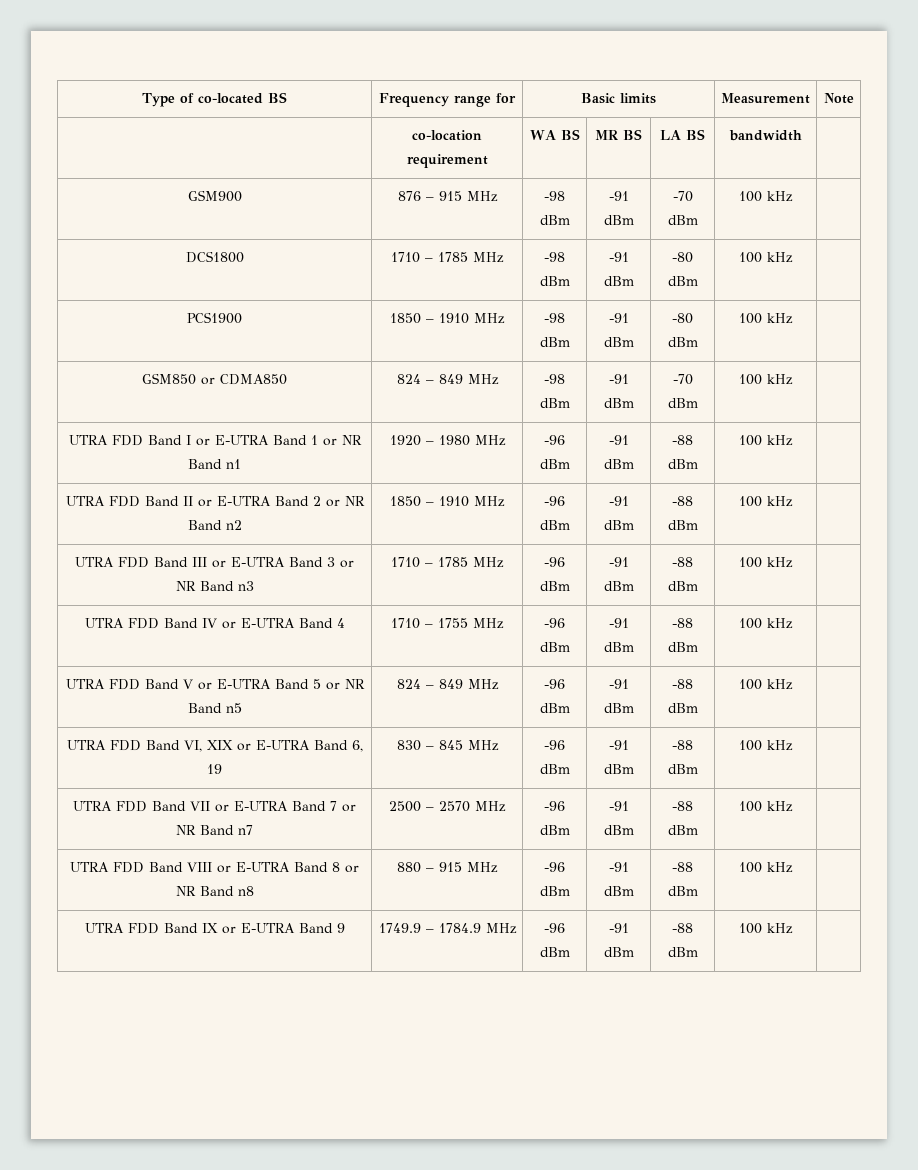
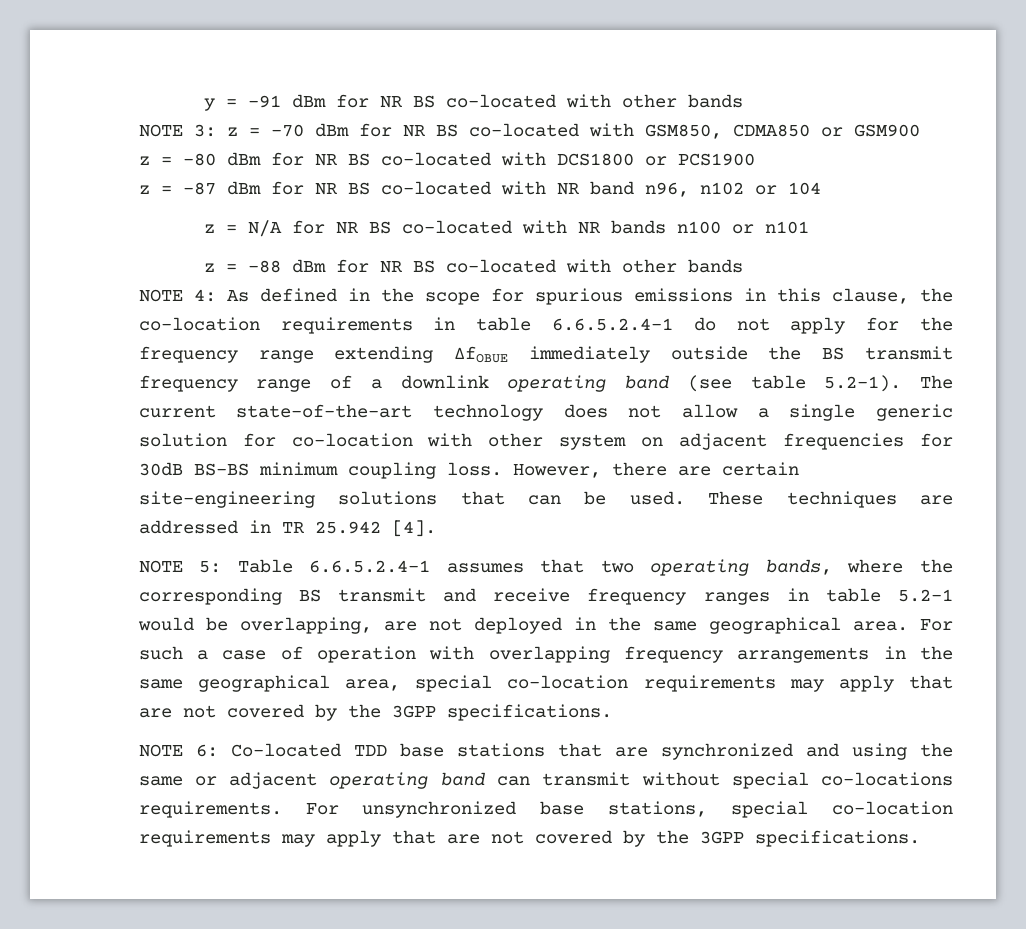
[142,92,287,107] [379,93,516,107] [581,93,656,104] [721,93,810,104] [823,93,854,104] [412,130,482,141] [406,154,488,168] [529,129,580,140] [595,129,642,140] [660,129,705,140] [728,130,802,141] [187,190,242,202] [397,191,498,202] [544,191,565,201] [539,215,570,225] [608,191,629,201] [603,215,634,225] [672,191,693,202] [667,215,698,225] [739,191,793,202] [185,251,244,263] [391,252,504,263] [544,252,565,262] [539,276,570,286] [608,252,629,262] [603,276,634,286] [672,252,693,263] [667,276,698,286] [739,252,793,263] [187,312,242,324] [390,313,505,324] [544,313,565,323] [539,337,570,347] [608,313,629,323] [603,337,634,347] [672,313,693,324] [667,337,698,347] [739,313,793,324] [142,373,287,385] [396,374,499,385] [544,374,565,384] [539,398,570,408] [608,374,629,384] [603,398,634,408] [672,374,693,385] [667,398,698,408] [739,374,793,385] [68,435,362,446] [188,459,241,469] [389,435,506,446] [544,435,565,445] [539,459,570,469] [608,435,629,445] [603,459,634,469] [672,435,693,445] [667,459,698,469] [739,435,793,446] [65,496,365,507] [187,520,242,530] [390,496,505,507] [544,496,565,506] [539,520,570,530] [608,496,629,506] [603,520,634,530] [672,496,693,506] [667,520,698,530] [739,496,793,507] [75,557,354,568] [175,581,254,591] [391,557,504,568] [544,557,565,567] [539,581,570,591] [608,557,629,567] [603,581,634,591] [672,557,693,567] [667,581,698,591] [739,557,793,568] [84,618,345,629] [391,618,504,629] [544,618,565,628] [539,642,570,652] [608,618,629,628] [603,642,634,652] [672,618,693,628] [667,642,698,652] [739,618,793,629] [65,679,365,690] [187,703,242,713] [396,679,499,690] [544,679,565,689] [539,703,570,713] [608,679,629,689] [603,703,634,713] [672,679,693,689] [667,703,698,713] [739,679,793,690] [66,740,363,752] [207,764,222,774] [396,740,499,751] [544,740,565,750] [539,764,570,774] [608,740,629,750] [603,764,634,774] [672,740,693,750] [667,764,698,774] [739,740,793,751] [73,801,356,812] [176,825,253,835] [389,801,506,812] [544,801,565,811] [539,825,570,835] [608,801,629,811] [603,825,634,835] [672,801,693,811] [667,825,698,835] [739,801,793,812] [70,862,359,873] [175,886,254,896] [397,862,498,873] [544,862,565,872] [539,886,570,896] [608,862,629,872] [603,886,634,896] [672,862,693,872] [667,886,698,896] [739,862,793,873] [84,923,345,934] [378,923,517,934] [544,923,565,933] [539,947,570,957] [608,923,629,933] [603,947,634,957] [672,923,693,933] [667,947,698,957] [739,923,793,934] Type of co-located BS | Frequency range for | Basic limits | Measurement | Note // | co-location requirement | WA BS | MR BS | LA BS | bandwidth | // GSM900 | 876 – 915 MHz | -98 dBm | -91 dBm | -70 dBm | 100 kHz | // DCS1800 | 1710 – 1785 MHz | -98 dBm | -91 dBm | -80 dBm | 100 kHz | // PCS1900 | 1850 – 1910 MHz | -98 dBm | -91 dBm | -80 dBm | 100 kHz | // GSM850 or CDMA850 | 824 – 849 MHz | -98 dBm | -91 dBm | -70 dBm | 100 kHz | // UTRA FDD Band I or E-UTRA Band 1 or NR Band n1 | 1920 – 1980 MHz | -96 dBm | -91 dBm | -88 dBm | 100 kHz | // UTRA FDD Band II or E-UTRA Band 2 or NR Band n2 | 1850 – 1910 MHz | -96 dBm | -91 dBm | -88 dBm | 100 kHz | // UTRA FDD Band III or E-UTRA Band 3 or NR Band n3 | 1710 – 1785 MHz | -96 dBm | -91 dBm | -88 dBm | 100 kHz | // UTRA FDD Band IV or E-UTRA Band 4 | 1710 – 1755 MHz | -96 dBm | -91 dBm | -88 dBm | 100 kHz | // UTRA FDD Band V or E-UTRA Band 5 or NR Band n5 | 824 – 849 MHz | -96 dBm | -91 dBm | -88 dBm | 100 kHz | // UTRA FDD Band VI, XIX or E-UTRA Band 6, 19 | 830 – 845 MHz | -96 dBm | -91 dBm | -88 dBm | 100 kHz | // UTRA FDD Band VII or E-UTRA Band 7 or NR Band n7 | 2500 – 2570 MHz | -96 dBm | -91 dBm | -88 dBm | 100 kHz | // UTRA FDD Band VIII or E-UTRA Band 8 or NR Band n8 | 880 – 915 MHz | -96 dBm | -91 dBm | -88 dBm | 100 kHz | // UTRA FDD Band IX or E-UTRA Band 9 | 1749.9 – 1784.9 MHz | -96 dBm | -91 dBm | -88 dBm | 100 kHz | -> [204,94,744,111] [138,123,920,139] [138,152,755,166] [138,181,821,197] [204,220,810,237] [204,259,744,273] [138,288,953,305] [138,317,954,334] [138,346,954,363] [138,375,953,392] [138,404,954,421] [138,433,953,450] [138,462,799,479] [138,491,954,508] [138,520,436,537] [138,559,954,576] [138,588,954,605] [137,617,953,634] [138,646,953,663] [138,675,954,692] [138,704,612,721] [138,743,953,760] [138,772,954,789] [138,801,954,818] [138,830,920,847] y = -91 dBm for NR BS co-located with other bands // NOTE 3: z = -70 dBm for NR BS co-located with GSM850, CDMA850 or GSM900 // z = -80 dBm for NR BS co-located with DCS1800 or PCS1900 // z = -87 dBm for NR BS co-located with NR band n96, n102 or 104 // z = N/A for NR BS co-located with NR bands n100 or n101 // z = -88 dBm for NR BS co-located with other bands // NOTE 4: As defined in the scope for spurious emissions in this clause, the co-location requirements in table 6.6.5.2.4-1 do not apply for the frequency range extending ΔfOBUE immediately outside the BS transmit frequency range of a downlink operating band (see table 5.2-1). The current state-of-the-art technology does not allow a single generic solution for co-location with other system on adjacent frequencies for 30dB BS-BS minimum coupling loss. However, there are certain site-engineering solutions that can be used. These techniques are addressed in TR 25.942 [4]. // NOTE 5: Table 6.6.5.2.4-1 assumes that two operating bands, where the corresponding BS transmit and receive frequency ranges in table 5.2-1 would be overlapping, are not deployed in the same geographical area. For such a case of operation with overlapping frequency arrangements in the same geographical area, special co-location requirements may apply that are not covered by the 3GPP specifications. // NOTE 6: Co-located TDD base stations that are synchronized and using the same or adjacent operating band can transmit without special co-locations requirements. For unsynchronized base stations, special co-location requirements may apply that are not covered by the 3GPP specifications.

